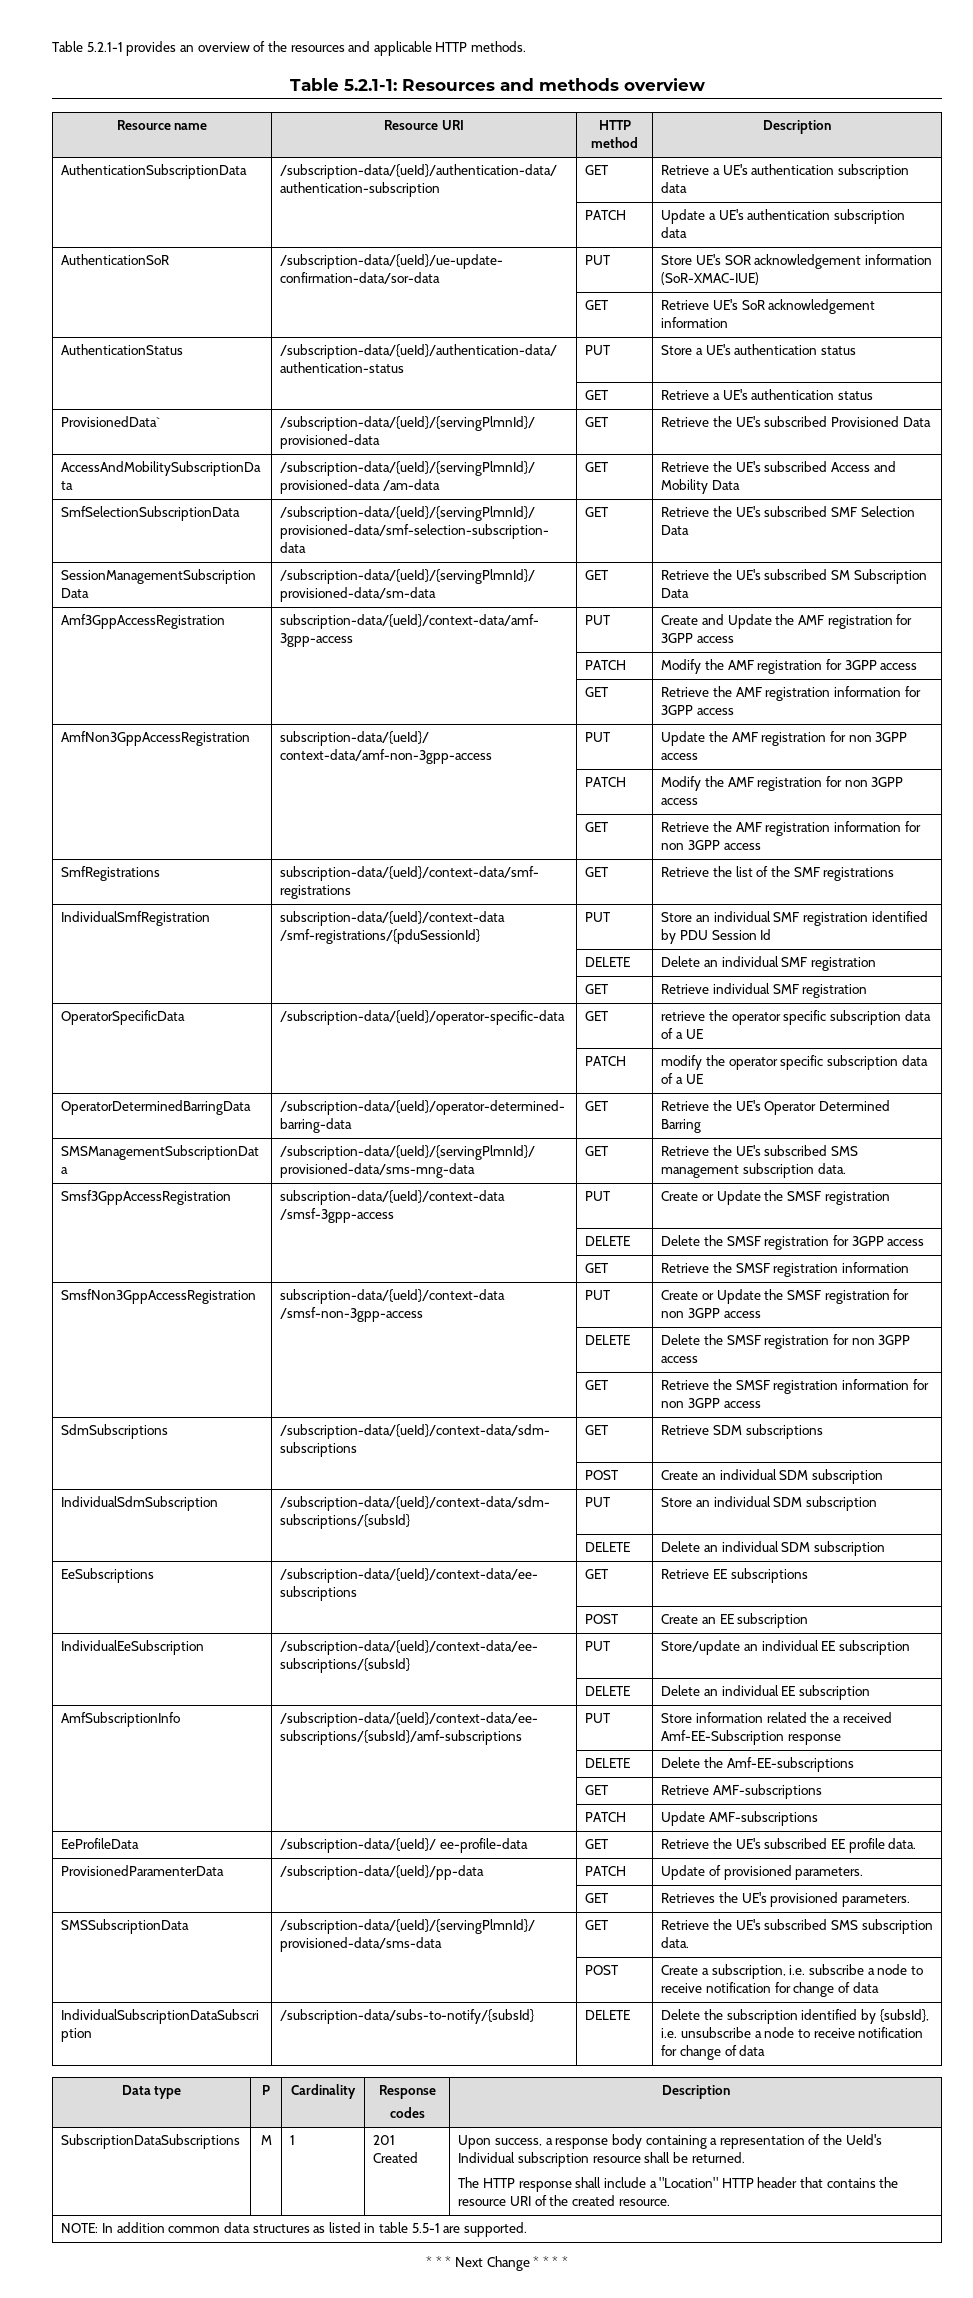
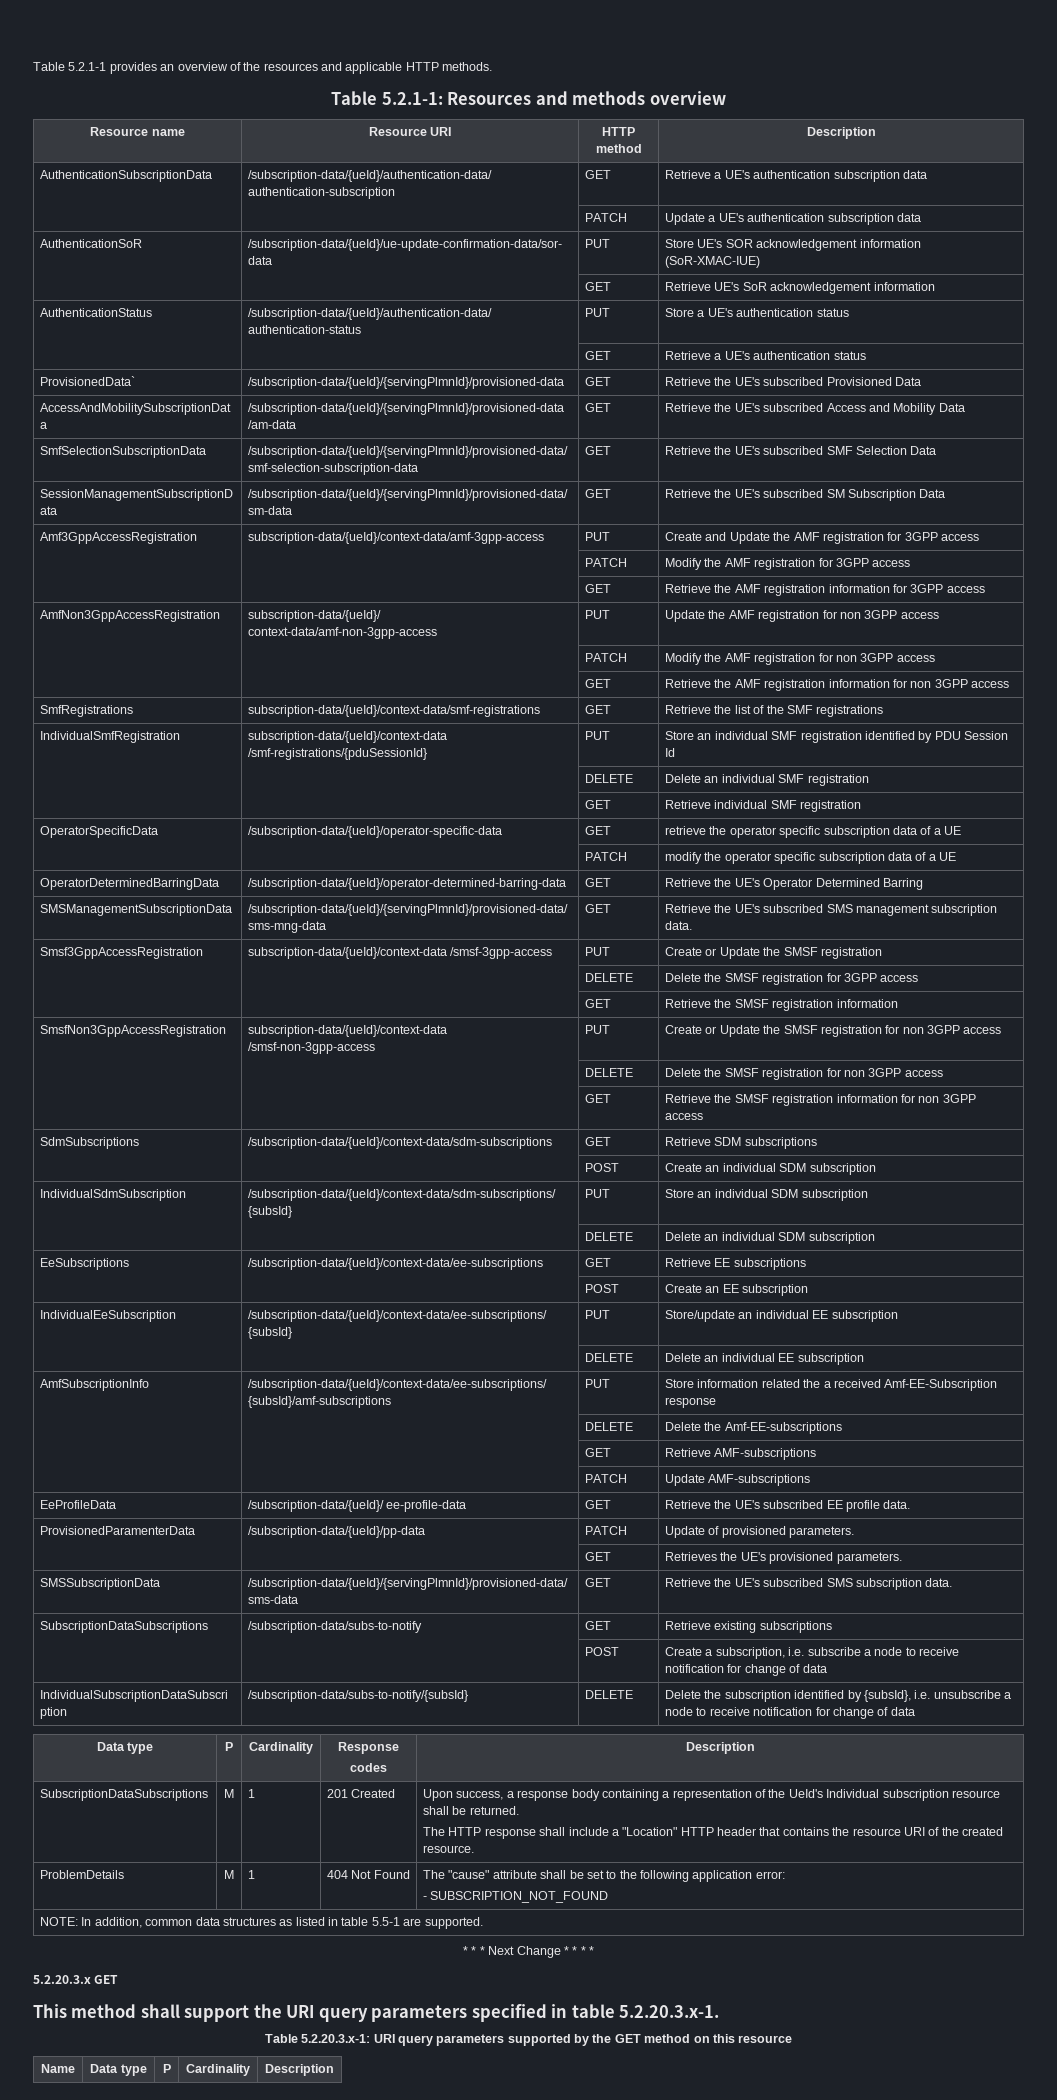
(690, 1942) none -> [40,1621,209,1633] [248,1621,423,1633] [585,1621,612,1630] [665,1621,832,1633] // SubscriptionDataSubscriptions | /subscription-data/subs-to-notify | GET | Retrieve existing subscriptions
(670, 2202) none -> [40,1870,125,1879] [224,1870,234,1879] [248,1870,256,1879] [327,1870,410,1879] [423,1870,785,1882] [423,1891,609,1903] // ProblemDetails | M | 1 | 404 Not Found | The "cause" attribute shall be set to the following application error: // - SUBSCRIPTION_NOT_FOUND
[116,2222,165,2233] addition -> [94,1917,142,1928] addition,
(569, 2261) none -> [33,1975,119,1984] [33,2004,720,2022] [264,2034,793,2046] [41,2064,75,2073] [90,2064,147,2076] [162,2064,171,2073] [186,2064,250,2076] [265,2064,334,2076] // 5.2.20.3.x GET // This method shall support the URI query parameters specified in table 5.2.20.3.x-1. // Table 5.2.20.3.x-1: URI query parameters supported by the GET method on this resource // Name | Data type | P | Cardinality | Description

